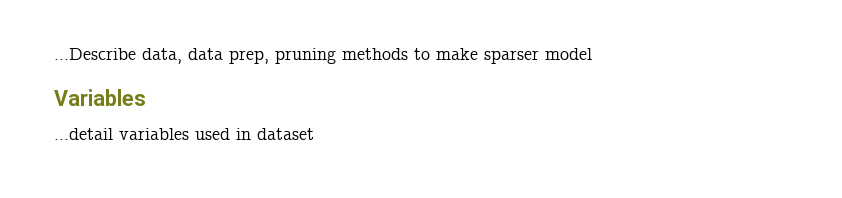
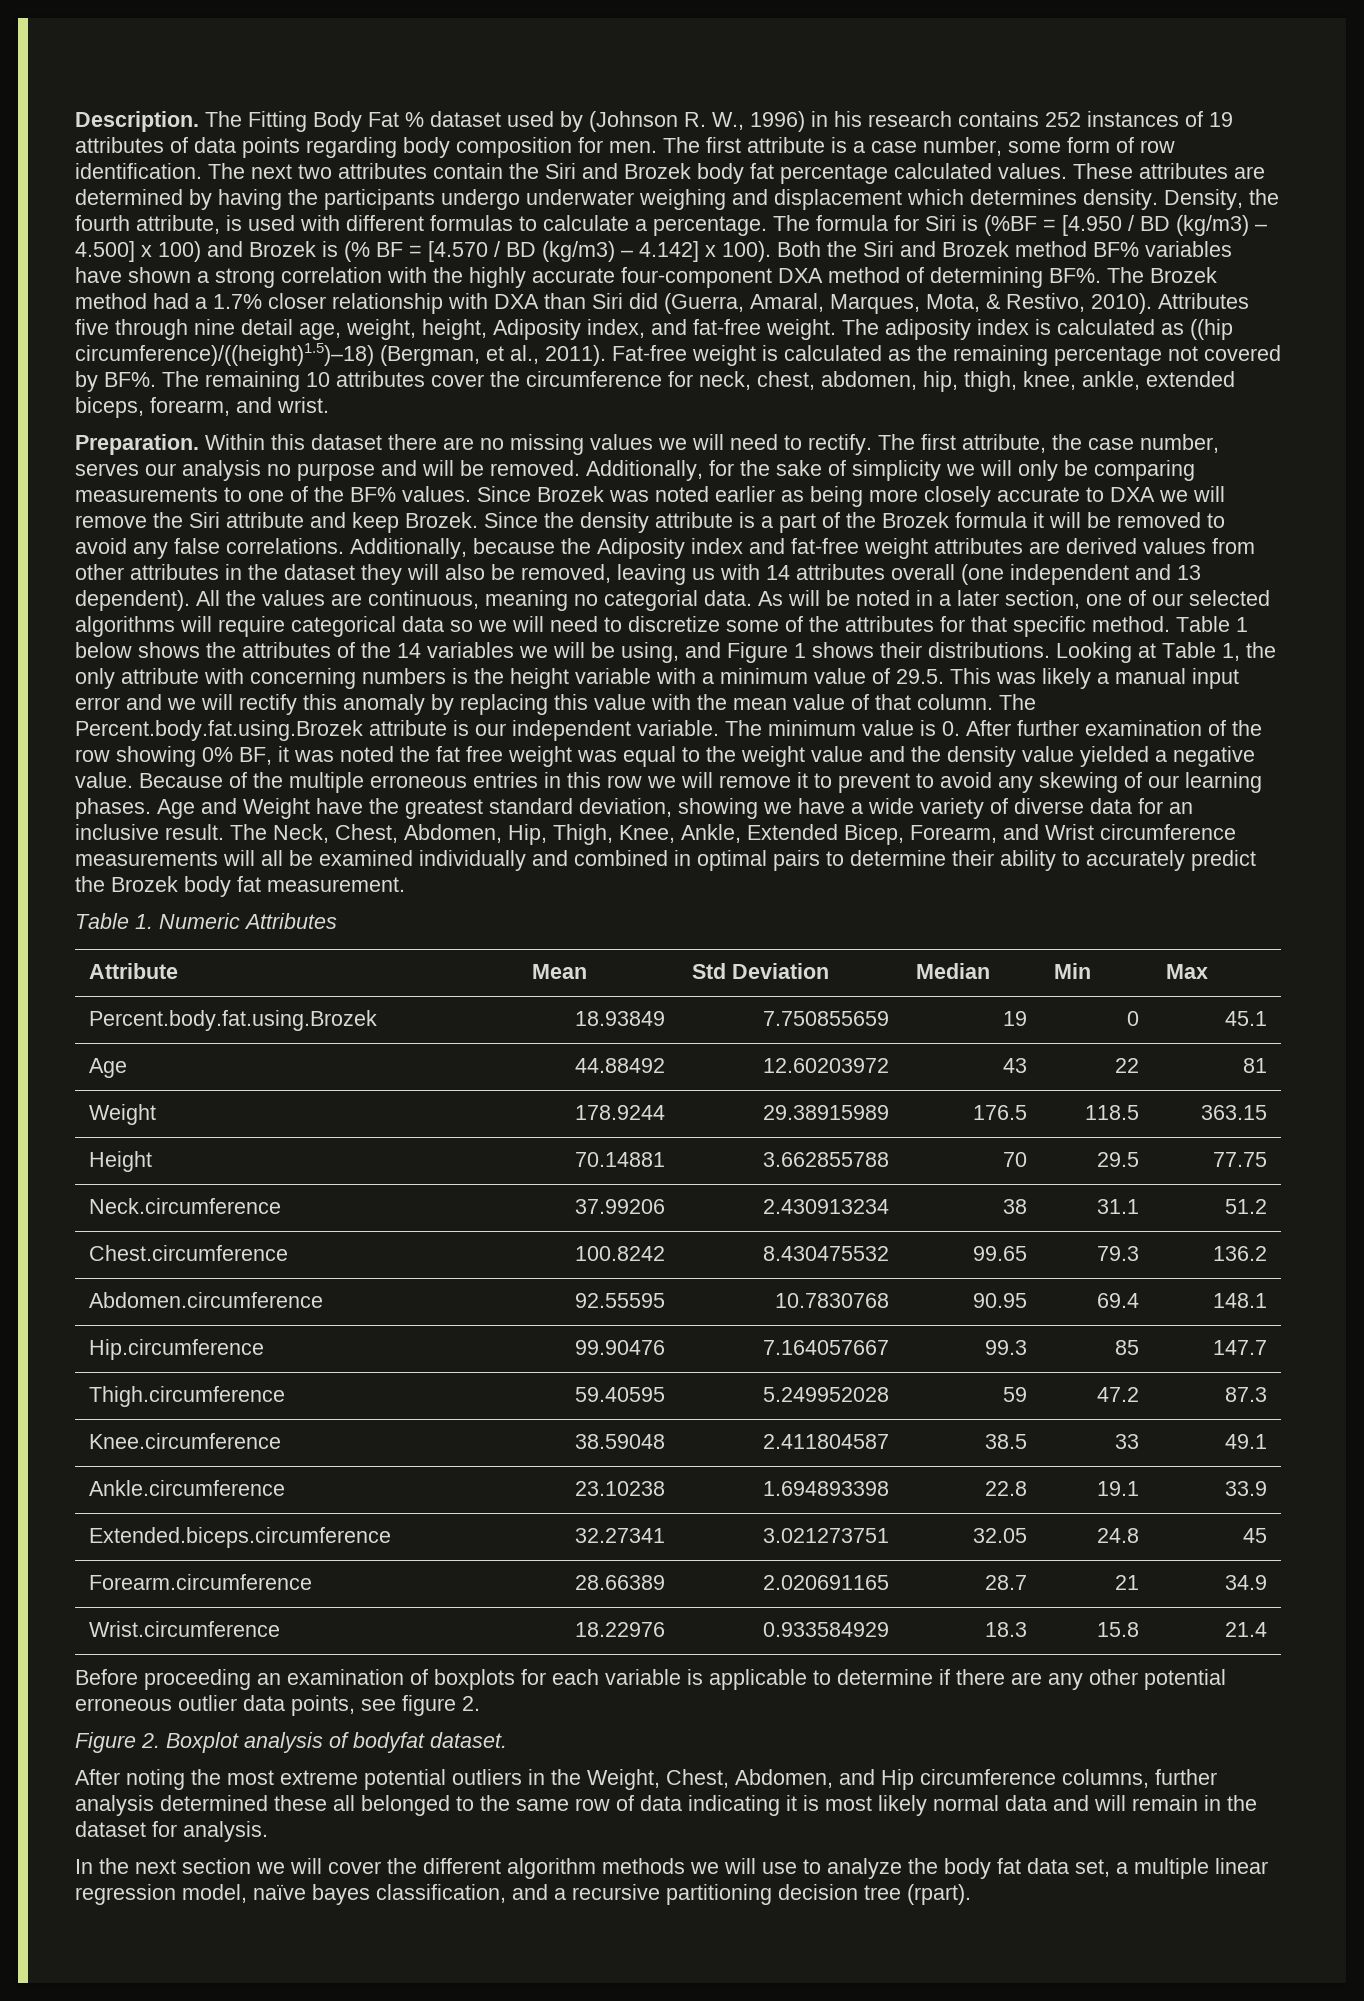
[54,48,592,64] [54,89,146,106] [54,128,314,140] …Describe data, data prep, pruning methods to make sparser model // Variables // …detail variables used in dataset -> [75,111,1233,132] [75,137,1175,158] [75,163,1265,184] [75,189,1279,210] [75,215,1267,236] [75,241,1232,262] [75,267,1217,288] [75,293,1249,314] [75,319,1233,340] [75,343,1281,366] [75,371,1235,392] [75,397,329,418] [75,434,1219,455] [75,460,1195,481] [75,486,1225,507] [75,512,1225,533] [75,538,1255,559] [75,564,1201,585] [75,590,1270,611] [75,616,1248,637] [75,642,1276,663] [75,668,1239,689] [75,694,1036,715] [75,720,1262,741] [75,746,1255,767] [75,772,1262,793] [75,798,1193,819] [75,824,1236,845] [75,850,1256,871] [75,876,405,897] [75,913,337,929] [89,963,179,979] [532,964,588,979] [692,963,830,979] [916,963,991,979] [1054,963,1092,979] [1166,964,1209,979] [89,1010,378,1031] [574,1011,665,1026] [762,1011,889,1026] [1002,1011,1027,1026] [1126,1011,1139,1026] [1224,1011,1267,1026] [89,1058,128,1078] [574,1058,665,1073] [762,1058,889,1073] [1002,1058,1027,1073] [1114,1058,1139,1073] [1242,1058,1267,1073] [89,1104,157,1125] [574,1105,665,1120] [762,1105,889,1120] [972,1105,1027,1120] [1084,1105,1139,1120] [1200,1105,1267,1120] [89,1151,153,1172] [574,1152,665,1167] [762,1152,889,1167] [1002,1152,1027,1167] [1096,1152,1139,1167] [1212,1152,1267,1167] [89,1198,282,1214] [574,1199,665,1214] [762,1199,889,1214] [1002,1199,1027,1214] [1096,1199,1139,1214] [1224,1199,1267,1214] [89,1245,289,1261] [574,1246,665,1261] [762,1246,889,1261] [972,1246,1027,1261] [1096,1246,1139,1261] [1212,1246,1267,1261] [89,1292,324,1308] [574,1293,665,1308] [774,1293,889,1308] [972,1293,1027,1308] [1096,1293,1139,1308] [1212,1293,1267,1308] [89,1339,265,1360] [574,1340,665,1355] [762,1340,889,1355] [984,1340,1027,1355] [1114,1340,1139,1355] [1212,1340,1267,1355] [89,1386,286,1407] [574,1387,665,1402] [762,1387,889,1402] [1002,1387,1027,1402] [1096,1387,1139,1402] [1224,1387,1267,1402] [89,1433,282,1449] [574,1434,665,1449] [762,1434,889,1449] [984,1434,1027,1449] [1114,1434,1139,1449] [1224,1434,1267,1449] [89,1480,286,1496] [574,1481,665,1496] [762,1481,889,1496] [984,1481,1027,1496] [1096,1481,1139,1496] [1224,1481,1267,1496] [89,1527,392,1548] [574,1528,665,1543] [762,1528,889,1543] [972,1528,1027,1543] [1096,1528,1139,1543] [1242,1528,1267,1543] [89,1574,313,1590] [574,1575,665,1590] [762,1575,889,1590] [984,1575,1027,1590] [1114,1575,1139,1590] [1224,1575,1267,1590] [89,1621,281,1637] [574,1622,665,1637] [762,1622,889,1637] [984,1622,1027,1637] [1096,1622,1139,1637] [1224,1622,1267,1637] [75,1669,1226,1690] [75,1695,480,1716] [75,1732,507,1753] [75,1769,1217,1790] [75,1795,1257,1816] [75,1821,268,1842] [75,1858,1268,1879] [75,1884,971,1905] Description. The Fitting Body Fat % dataset used by (Johnson R. W., 1996) in his research contains 252 instances of 19 attributes of data points regarding body composition for men. The first attribute is a case number, some form of row identification. The next two attributes contain the Siri and Brozek body fat percentage calculated values. These attributes are determined by having the participants undergo underwater weighing and displacement which determines density. Density, the fourth attribute, is used with different formulas to calculate a percentage. The formula for Siri is (%BF = [4.950 / BD (kg/m3) – 4.500] x 100) and Brozek is (% BF = [4.570 / BD (kg/m3) – 4.142] x 100). Both the Siri and Brozek method BF% variables have shown a strong correlation with the highly accurate four-component DXA method of determining BF%. The Brozek method had a 1.7% closer relationship with DXA than Siri did (Guerra, Amaral, Marques, Mota, & Restivo, 2010). Attributes five through nine detail age, weight, height, Adiposity index, and fat-free weight. The adiposity index is calculated as ((hip circumference)/((height)1.5)–18) (Bergman, et al., 2011). Fat-free weight is calculated as the remaining percentage not covered by BF%. The remaining 10 attributes cover the circumference for neck, chest, abdomen, hip, thigh, knee, ankle, extended biceps, forearm, and wrist. // Preparation. Within this dataset there are no missing values we will need to rectify. The first attribute, the case number, serves our analysis no purpose and will be removed. Additionally, for the sake of simplicity we will only be comparing measurements to one of the BF% values. Since Brozek was noted earlier as being more closely accurate to DXA we will remove the Siri attribute and keep Brozek. Since the density attribute is a part of the Brozek formula it will be removed to avoid any false correlations. Additionally, because the Adiposity index and fat-free weight attributes are derived values from other attributes in the dataset they will also be removed, leaving us with 14 attributes overall (one independent and 13 dependent). All the values are continuous, meaning no categorial data. As will be noted in a later section, one of our selected algorithms will require categorical data so we will need to discretize some of the attributes for that specific method. Table 1 below shows the attributes of the 14 variables we will be using, and Figure 1 shows their distributions. Looking at Table 1, the only attribute with concerning numbers is the height variable with a minimum value of 29.5. This was likely a manual input error and we will rectify this anomaly by replacing this value with the mean value of that column. The Percent.body.fat.using.Brozek attribute is our independent variable. The minimum value is 0. After further examination of the row showing 0% BF, it was noted the fat free weight was equal to the weight value and the density value yielded a negative value. Because of the multiple erroneous entries in this row we will remove it to prevent to avoid any skewing of our learning phases. Age and Weight have the greatest standard deviation, showing we have a wide variety of diverse data for an inclusive result. The Neck, Chest, Abdomen, Hip, Thigh, Knee, Ankle, Extended Bicep, Forearm, and Wrist circumference measurements will all be examined individually and combined in optimal pairs to determine their ability to accurately predict the Brozek body fat measurement. // Table 1. Numeric Attributes // Attribute | Mean | Std Deviation | Median | Min | Max // Percent.body.fat.using.Brozek | 18.93849 | 7.750855659 | 19 | 0 | 45.1 // Age | 44.88492 | 12.60203972 | 43 | 22 | 81 // Weight | 178.9244 | 29.38915989 | 176.5 | 118.5 | 363.15 // Height | 70.14881 | 3.662855788 | 70 | 29.5 | 77.75 // Neck.circumference | 37.99206 | 2.430913234 | 38 | 31.1 | 51.2 // Chest.circumference | 100.8242 | 8.430475532 | 99.65 | 79.3 | 136.2 // Abdomen.circumference | 92.55595 | 10.7830768 | 90.95 | 69.4 | 148.1 // Hip.circumference | 99.90476 | 7.164057667 | 99.3 | 85 | 147.7 // Thigh.circumference | 59.40595 | 5.249952028 | 59 | 47.2 | 87.3 // Knee.circumference | 38.59048 | 2.411804587 | 38.5 | 33 | 49.1 // Ankle.circumference | 23.10238 | 1.694893398 | 22.8 | 19.1 | 33.9 // Extended.biceps.circumference | 32.27341 | 3.021273751 | 32.05 | 24.8 | 45 // Forearm.circumference | 28.66389 | 2.020691165 | 28.7 | 21 | 34.9 // Wrist.circumference | 18.22976 | 0.933584929 | 18.3 | 15.8 | 21.4 // Before proceeding an examination of boxplots for each variable is applicable to determine if there are any other potential erroneous outlier data points, see figure 2. // Figure 2. Boxplot analysis of bodyfat dataset. // After noting the most extreme potential outliers in the Weight, Chest, Abdomen, and Hip circumference columns, further analysis determined these all belonged to the same row of data indicating it is most likely normal data and will remain in the dataset for analysis. // In the next section we will cover the different algorithm methods we will use to analyze the body fat data set, a multiple linear regression model, naïve bayes classification, and a recursive partitioning decision tree (rpart).

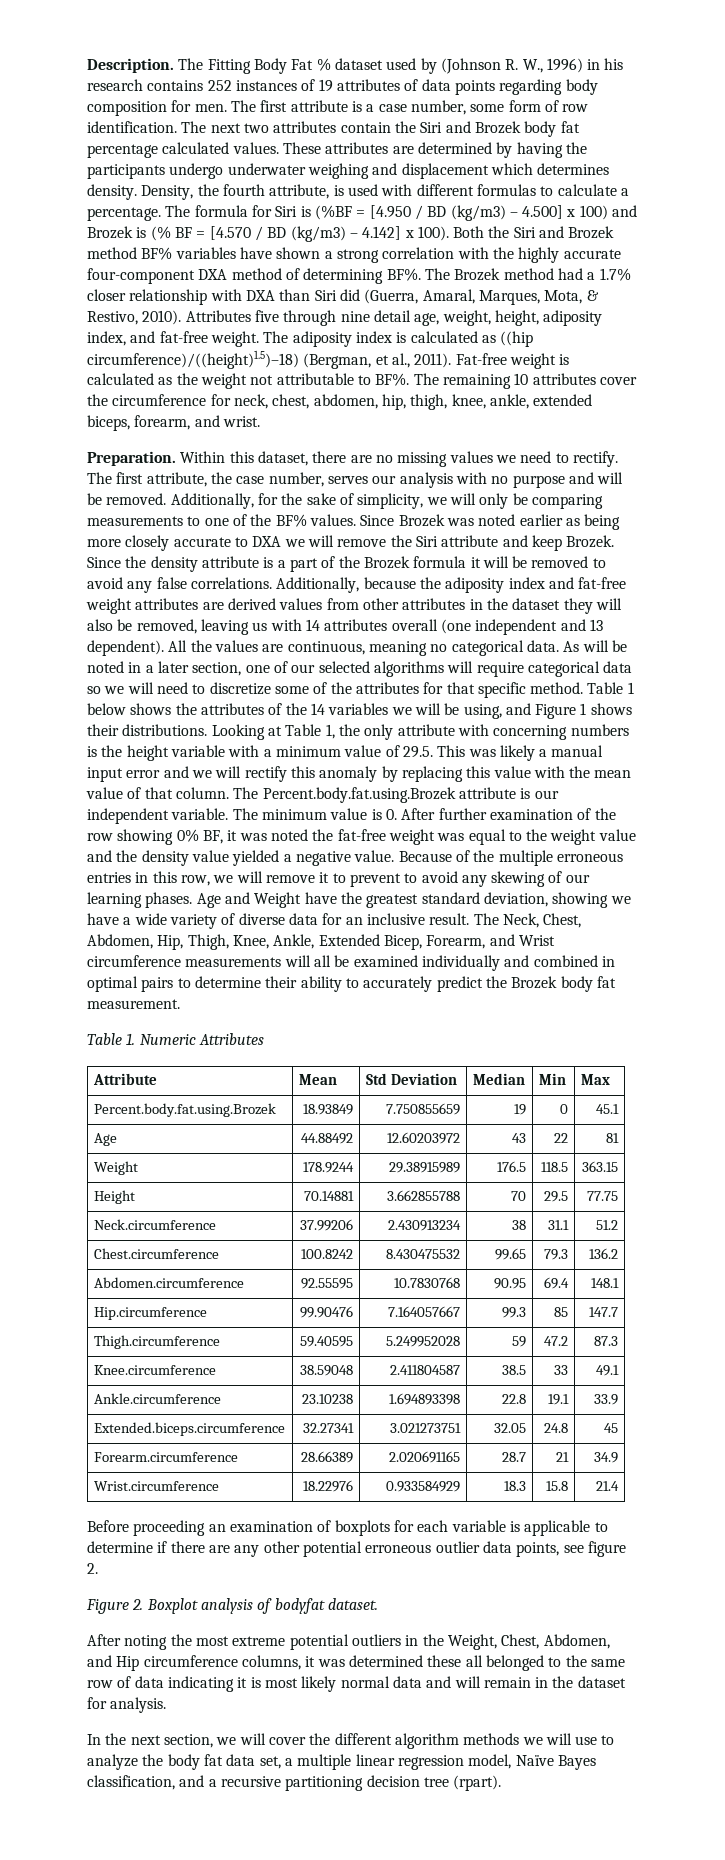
[493,319,581,340] Adiposity -> [543,310,603,326] adiposity
[953,345,1281,366] [75,371,98,392] remaining percentage not covered by -> [200,373,371,389] weight not attributable to
[311,434,382,450] dataset -> [257,451,308,466] dataset,
[692,434,724,450] will -> (516, 459) none
(261, 470) none -> [455,472,487,484] with
[852,460,941,481] simplicity -> [357,493,424,509] simplicity,
[597,538,685,559] Adiposity -> [445,577,505,593] adiposity
[604,590,698,611] categorial -> [451,640,524,656] categorical
[436,746,503,762] fat free -> [337,829,386,841] fat-free
[607,775,642,788] row -> [180,875,210,886] row,
[1155,1769,1217,1785] [75,1795,154,1816] further analysis -> [305,1656,345,1667] it was
[182,1858,251,1874] section -> [163,1734,213,1748] section,
[253,1884,370,1905] naïve bayes -> [515,1755,596,1770] Naïve Bayes

